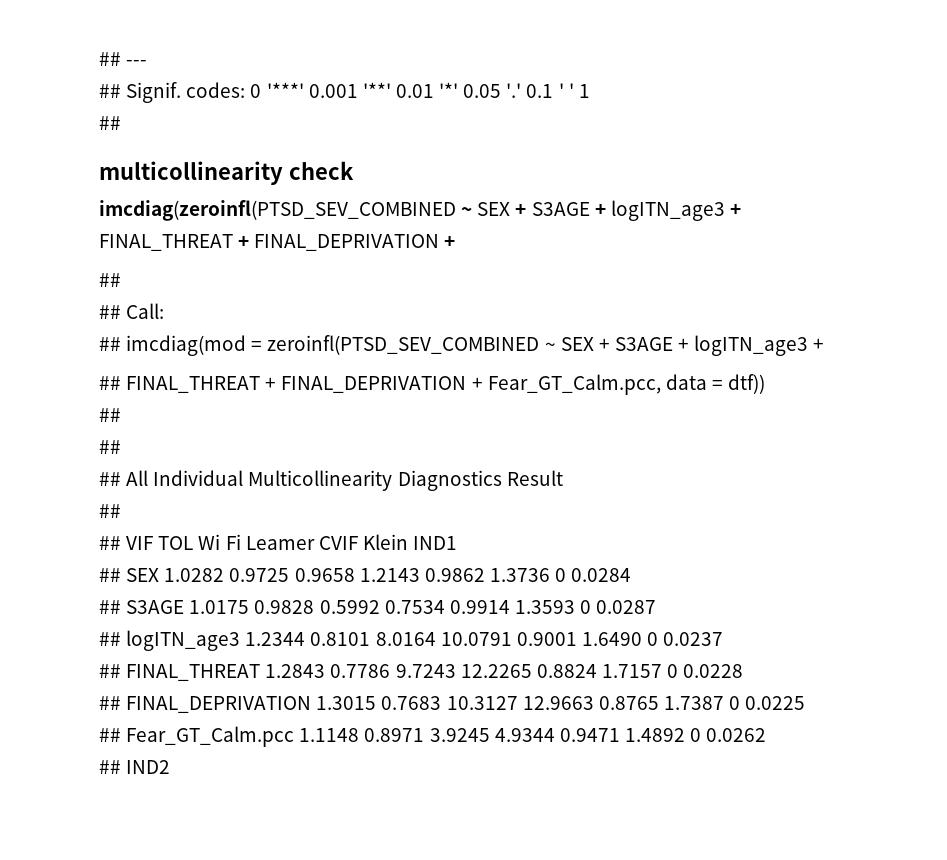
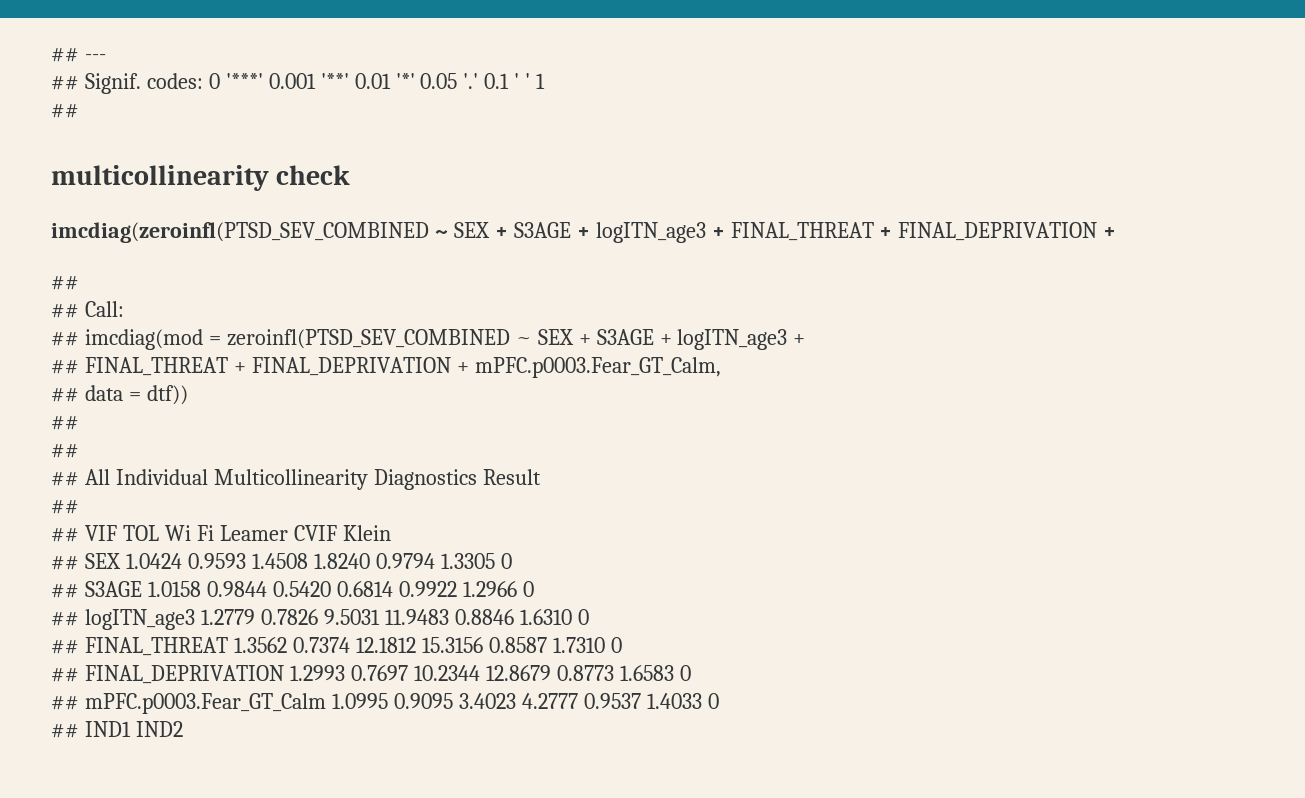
[487,374,661,395] Fear_GT_Calm.pcc, -> [474,357,721,378] [51,387,79,402] mPFC.p0003.Fear_GT_Calm, // ##
[413,536,458,550] IND1 -> (391, 533) none
[164,568,632,582] 1.0282 0.9725 0.9658 1.2143 0.9862 1.3736 0 0.0284 -> [125,553,512,569] 1.0424 0.9593 1.4508 1.8240 0.9794 1.3305 0
[189,600,657,614] 1.0175 0.9828 0.5992 0.7534 0.9914 1.3593 0 0.0287 -> [147,581,534,597] 1.0158 0.9844 0.5420 0.6814 0.9922 1.2966 0
[245,632,724,646] [99,664,744,681] 1.2344 0.8101 8.0164 10.0791 0.9001 1.6490 0 0.0237 // ## FINAL_THREAT 1.2843 0.7786 9.7243 12.2265 0.8824 1.7157 0 0.0228 -> [200,609,589,625] [51,637,622,656] 1.2779 0.7826 9.5031 11.9483 0.8846 1.6310 0 // ## FINAL_THREAT 1.3562 0.7374 12.1812 15.3156 0.8587 1.7310 0
[316,696,806,710] [99,726,767,747] [99,760,121,774] 1.3015 0.7683 10.3127 12.9663 0.8765 1.7387 0 0.0225 // ## Fear_GT_Calm.pcc 1.1148 0.8971 3.9245 4.9344 0.9471 1.4892 0 0.0262 // ## -> [289,665,691,681] [51,693,719,714] [51,721,131,738] 1.2993 0.7697 10.2344 12.8679 0.8773 1.6583 0 // ## mPFC.p0003.Fear_GT_Calm 1.0995 0.9095 3.4023 4.2777 0.9537 1.4033 0 // ## IND1

